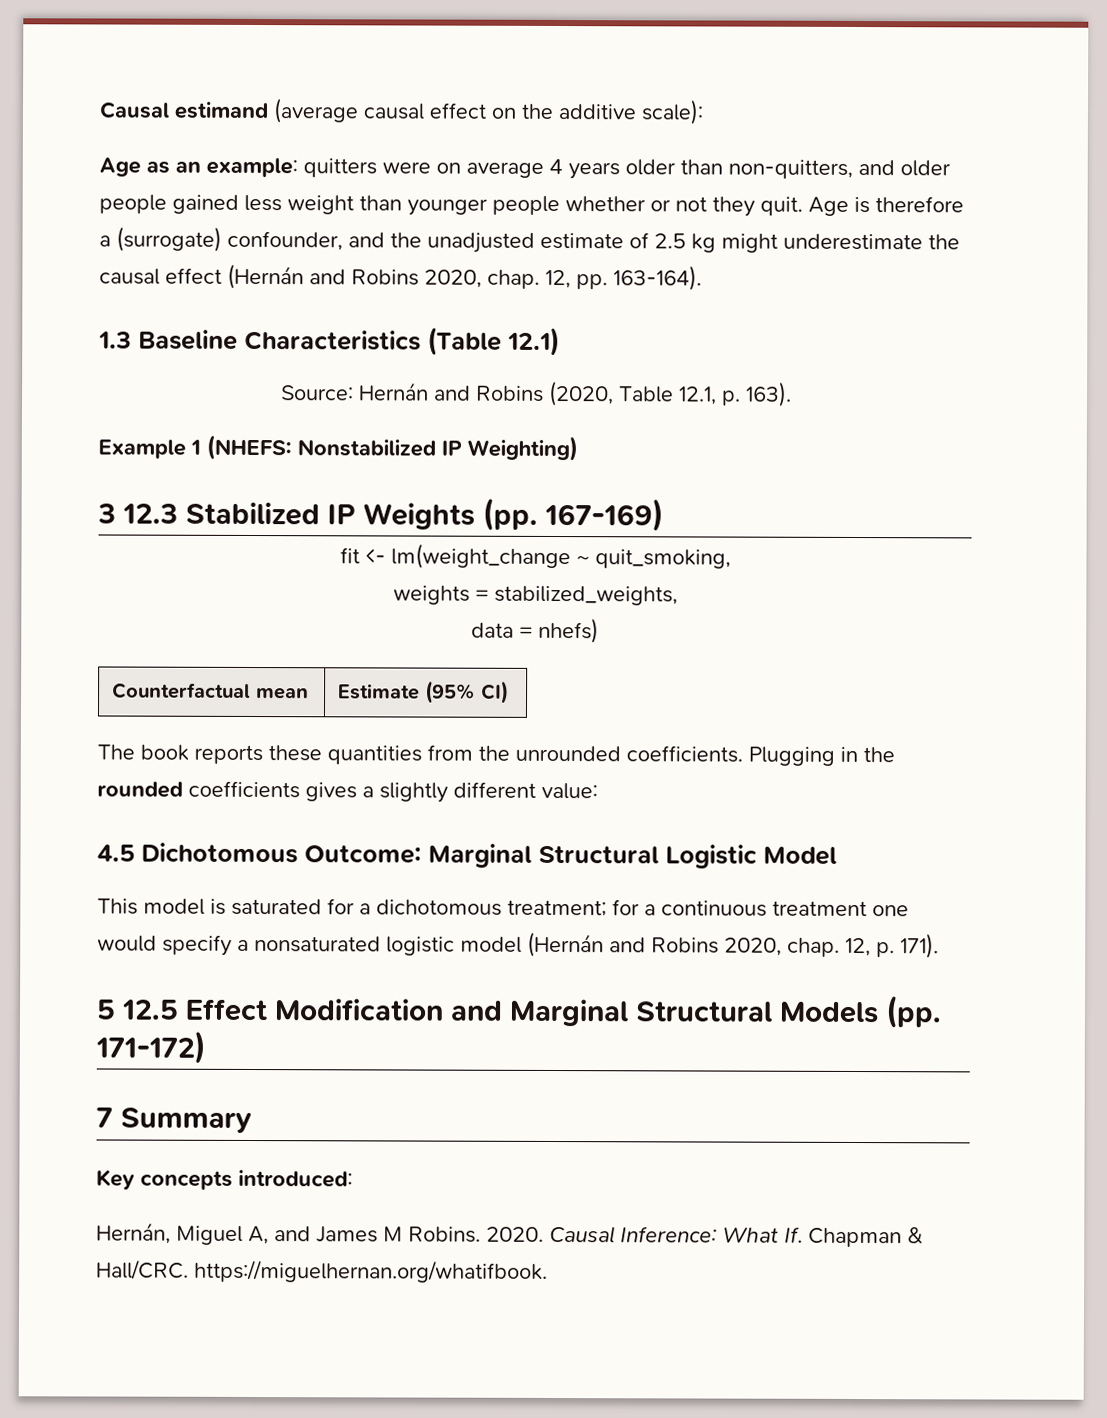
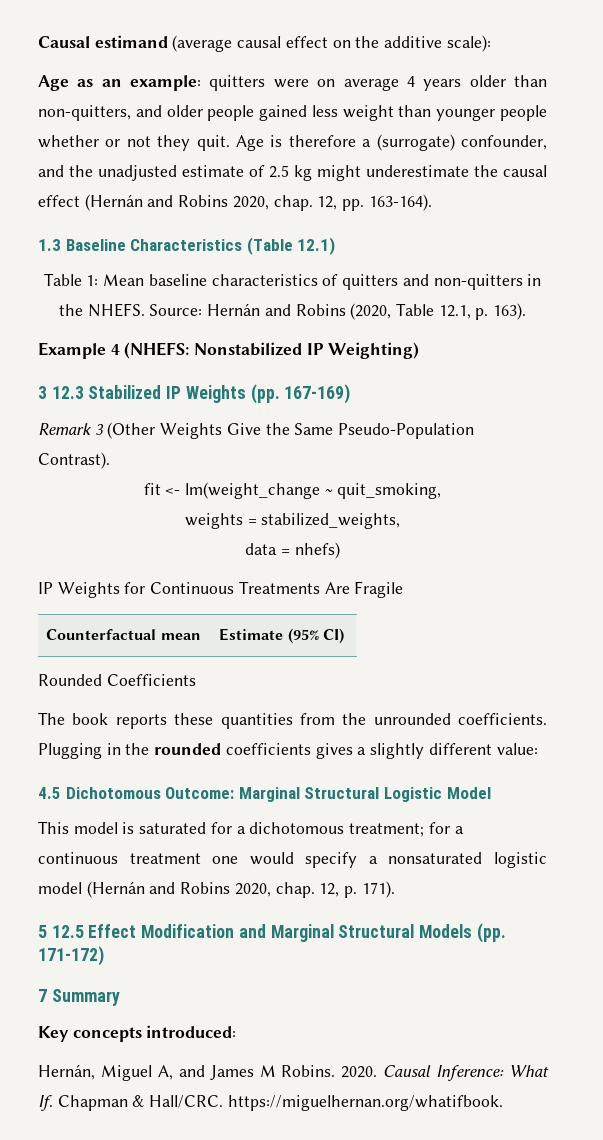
(560, 341) none -> [43,273,542,290] [58,303,145,317] Table 1: Mean baseline characteristics of quitters and non-quitters in the NHEFS.
[190,439,201,455] 1 -> [110,344,120,355] 4
(664, 514) none -> [38,422,475,439] [38,452,110,469] // Remark 3 (Other Weights Give the Same Pseudo-Population Contrast).
(599, 630) none -> [38,581,404,598] // IP Weights for Continuous Treatments Are Fragile
(510, 692) none -> [38,674,196,686] // Rounded Coefficients

